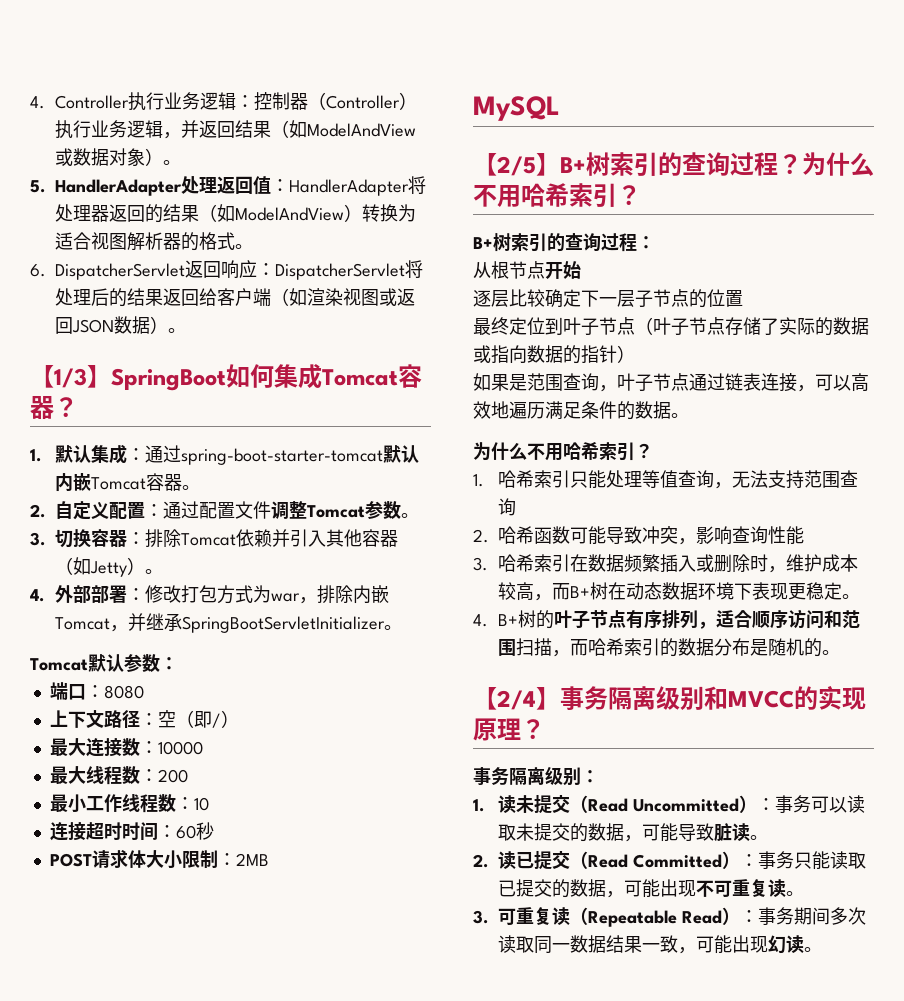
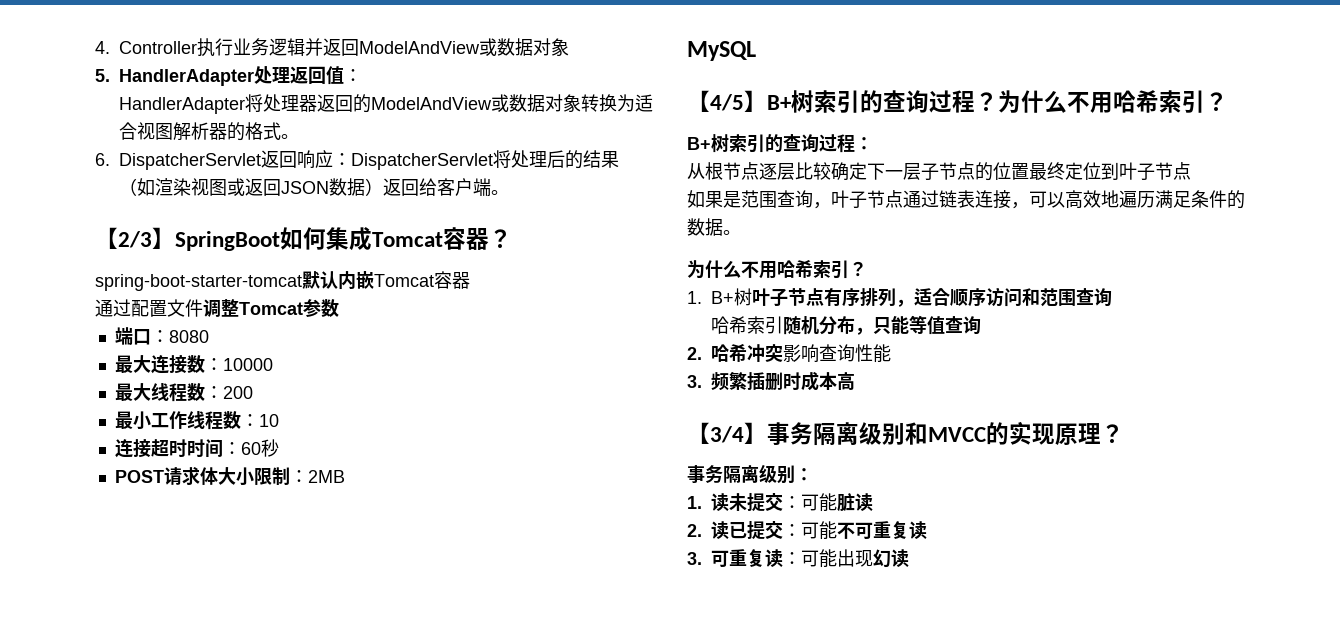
[235,92,417,111] [54,120,416,139] [54,148,181,166] ：控制器（Controller）执行业务逻辑，并返回结果（如ModelAndView或数据对象）。 -> [305,38,569,56] 并返回ModelAndView或数据对象
(289, 185) none -> (362, 75) //
[162,204,362,222] 结果（如ModelAndView） -> [370,94,581,112] ModelAndView或数据对象
[163,288,271,306] 返回给客户端 -> (619, 159) none
[168,328,186,333] [30,365,87,388] 。 // 【1/3 -> [383,178,509,196] [95,227,152,249] 返回给客户端。 // 【2/3
[30,444,181,464] 1.默认集成：通过 -> (512, 238) none
[181,485,200,490] [30,501,163,520] 。 // 2.自定义配置： -> (470, 280) //
[400,513,419,518] [30,529,398,548] [54,557,163,577] [30,585,389,604] [54,613,402,633] [30,654,178,672] [49,682,144,700] [49,710,239,728] 。 // 3.切换容器：排除Tomcat依赖并引入其他容器（如Jetty）。 // 4.外部部署：修改打包方式为war，排除内嵌Tomcat，并继承SpringBootServletInitializer。 // Tomcat默认参数： // 端口：8080 // 上下文路径：空（即/） -> [114,327,209,345] // 端口：8080
[497,156,536,176] 2/5 -> [710,94,744,111] 4/5
[545,261,581,279] 开始 // -> (759, 171) none
(743, 298) // -> (1029, 171) none
[635,317,869,336] [473,345,635,364] （叶子节点存储了实际的数据或指向数据的指针） -> (1191, 171) none
[497,470,858,489] [497,498,516,516] [473,526,804,545] [473,554,858,573] [497,582,860,601] [473,610,554,629] 哈希索引只能处理等值查询，无法支持范围查询 // 2.哈希函数可能导致冲突，影响查询性能 // 3.哈希索引在数据频繁插入或删除时，维护成本较高，而B+树在动态数据环境下表现更稳定。 // 4. B+树的 -> [711,288,752,306] B+树
[515,638,840,657] [473,687,536,710] 扫描，而哈希索引的数据分布是随机的。 // 【2/4 -> [1076,288,1112,307] [710,315,981,335] [687,344,891,363] [687,371,855,391] [687,422,744,444] 查询 // 哈希索引随机分布，只能等值查询 // 2.哈希冲突影响查询性能 // 3.频繁插删时成本高 // 【3/4
[569,795,865,813] [497,823,714,842] （Read Uncommitted）：事务可以读取未提交的数据，可能导致 -> [783,493,837,512] ：可能
[749,835,768,840] 。 -> (873, 502) none
[569,851,866,870] [497,879,696,898] （Read Committed）：事务只能读取已提交的数据，可能出现 -> [783,521,837,540] ：可能
[785,891,804,896] 。 -> (927, 530) none
[569,907,866,927] [497,935,696,954] （Repeatable Read）：事务期间多次读取同一数据结果一致， -> [783,552,801,565] ：
[803,947,822,952] 。 -> (909, 558) none

